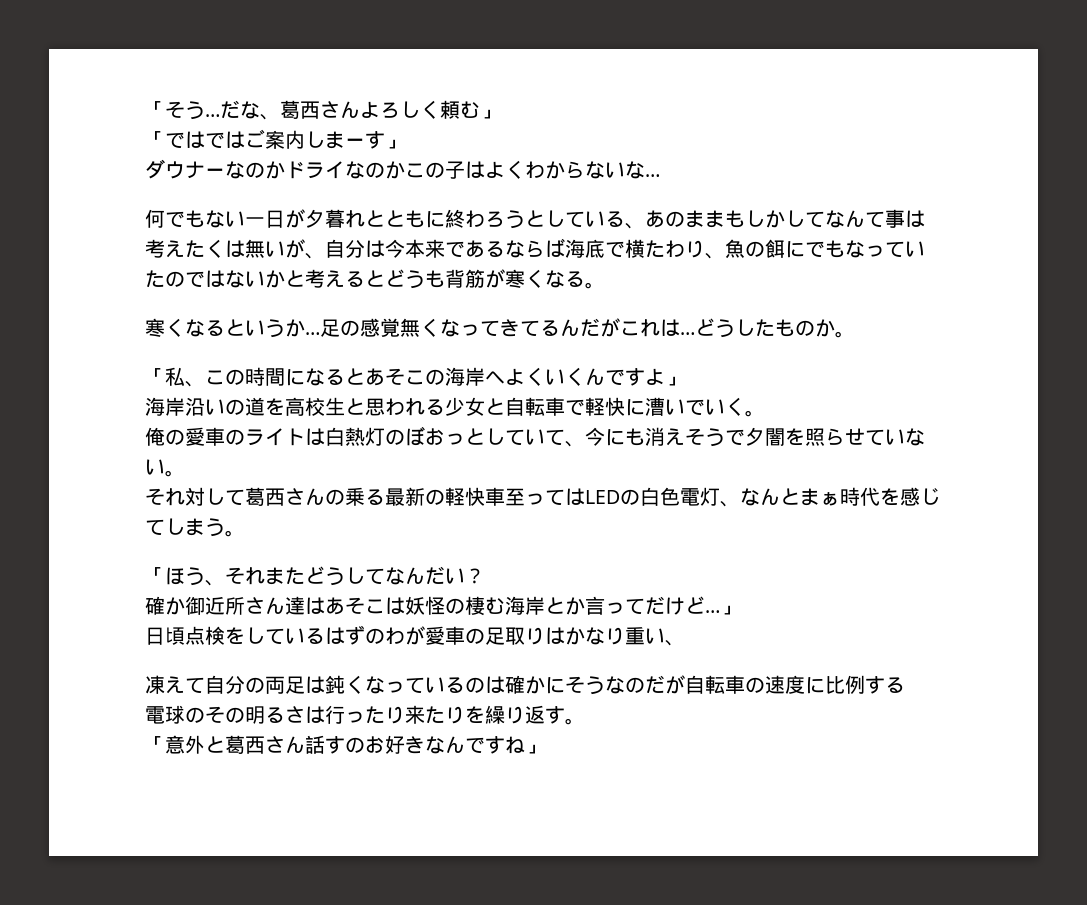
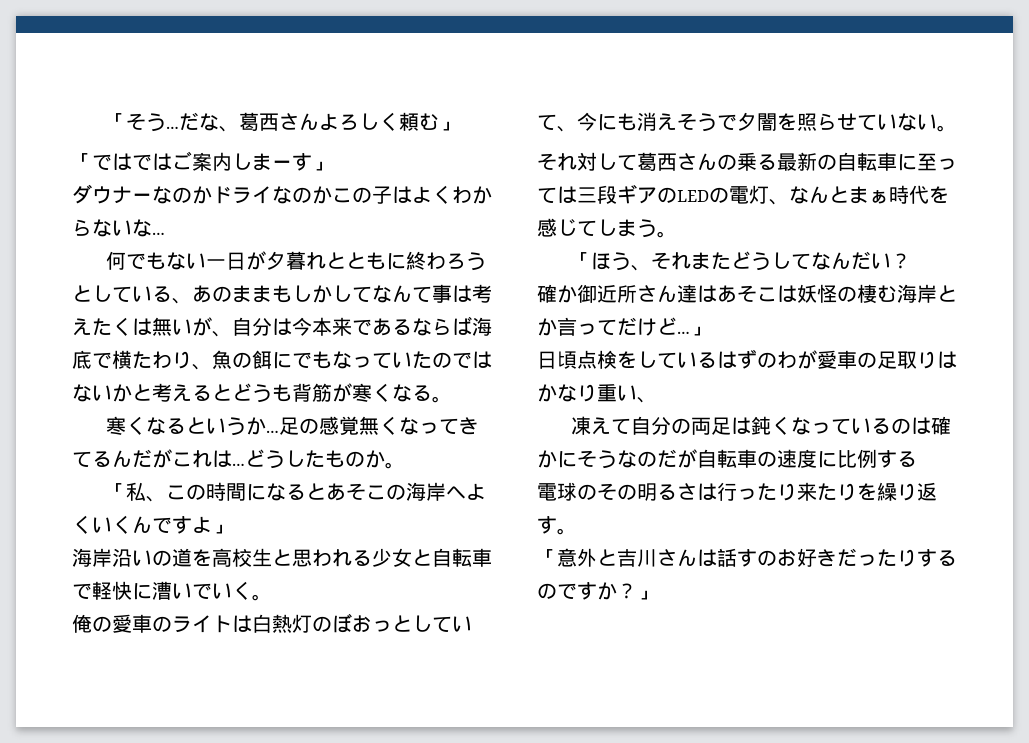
[445,487,680,506] 軽快車至ってはLEDの白色 -> [837,152,957,171] [537,184,729,204] 自転車に至っては三段ギアのLEDの
[225,735,305,754] 葛西さん -> [617,549,717,567] 吉川さんは
[425,736,525,754] なんですね -> [837,548,957,567] [537,582,637,600] だったりするのですか？

